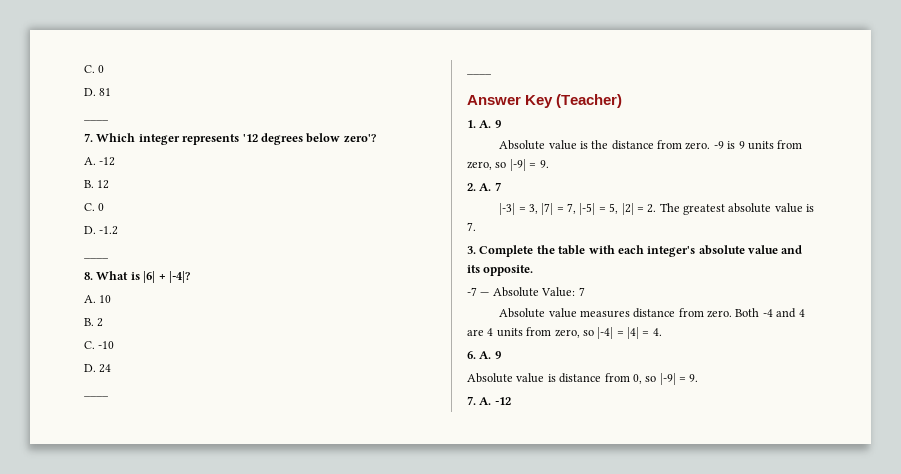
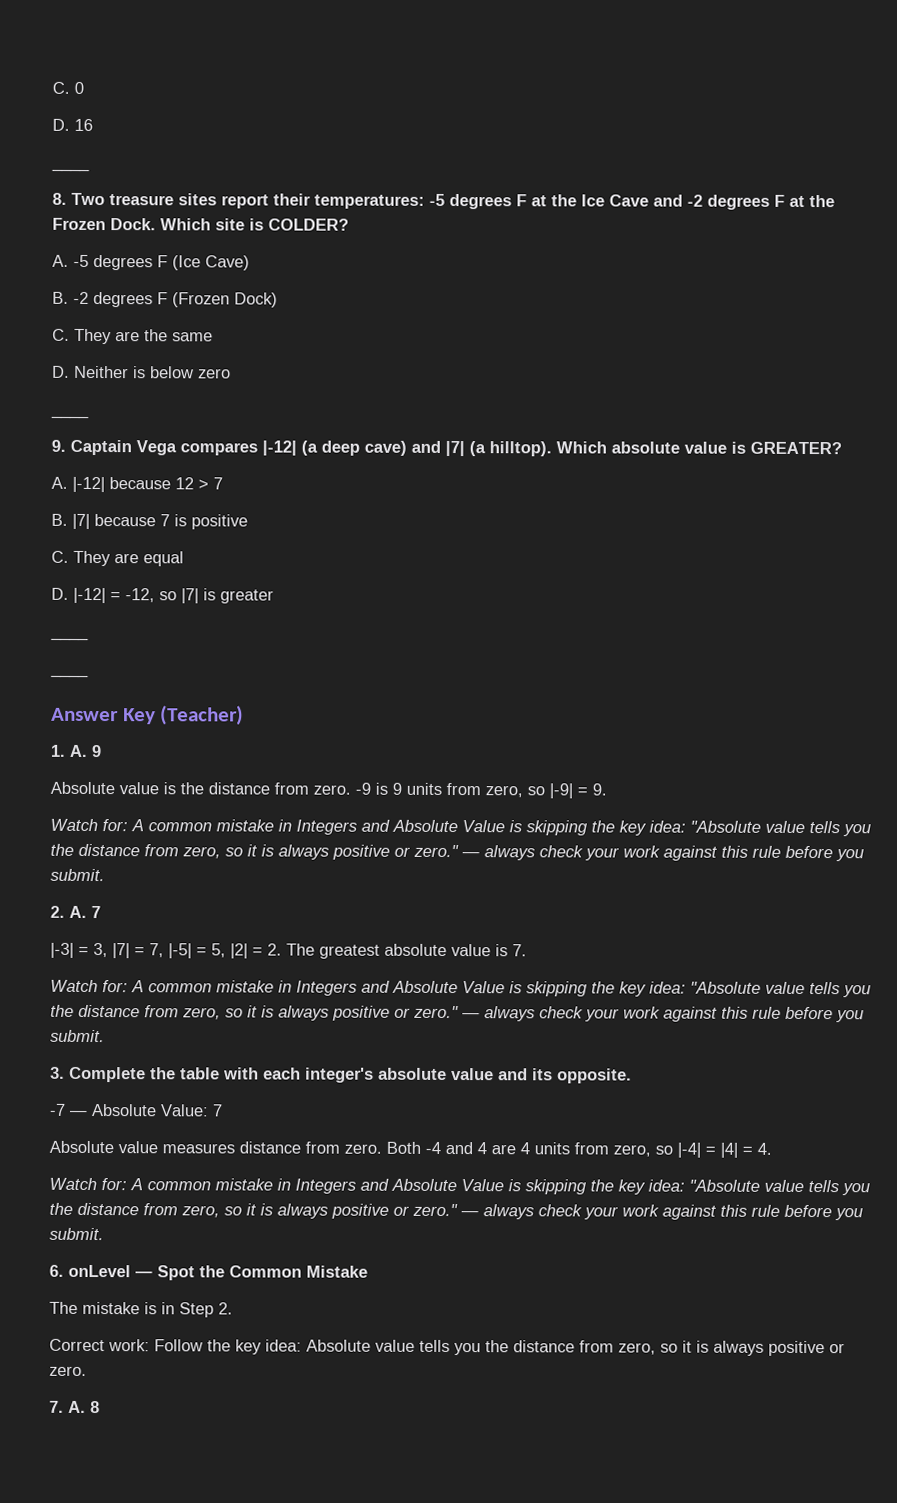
[84,65,105,73] [84,88,112,96] [84,119,109,121] [84,133,376,145] [84,157,116,166] [84,180,110,189] [84,203,105,211] [84,226,119,235] [84,257,109,259] [84,271,190,283] [84,295,112,303] [84,318,104,327] [84,341,115,349] [84,364,112,373] C. 0 // D. 81 // ____ // 7. Which integer represents '12 degrees below zero'? // A. -12 // B. 12 // C. 0 // D. -1.2 // ____ // 8. What is |6| + |-4|? // A. 10 // B. 2 // C. -10 // D. 24 -> [52,81,84,94] [52,118,93,132] [51,167,90,172] [52,192,835,210] [52,217,349,231] [52,254,250,271] [52,291,278,308] [52,328,213,345] [52,365,231,379] [50,414,89,419] [51,439,842,457] [51,476,223,493] [51,513,248,530] [51,550,184,567] [51,587,274,604] C. 0 // D. 16 // ____ // 8. Two treasure sites report their temperatures: -5 degrees F at the Ice Cave and -2 degrees F at the Frozen Dock. Which site is COLDER? // A. -5 degrees F (Ice Cave) // B. -2 degrees F (Frozen Dock) // C. They are the same // D. Neither is below zero // ____ // 9. Captain Vega compares |-12| (a deep cave) and |7| (a hilltop). Which absolute value is GREATER? // A. |-12| because 12 > 7 // B. |7| because 7 is positive // C. They are equal // D. |-12| = -12, so |7| is greater
(549, 164) none -> [50,818,871,837] [50,843,864,862] [50,868,105,882] // Watch for: A common mistake in Integers and Absolute Value is skipping the key idea: "Absolute value tells you the distance from zero, so it is always positive or zero." — always check your work against this rule before you submit.
(476, 226) none -> [50,979,871,998] [50,1004,864,1023] [50,1029,105,1043] // Watch for: A common mistake in Integers and Absolute Value is skipping the key idea: "Absolute value tells you the distance from zero, so it is always positive or zero." — always check your work against this rule before you submit.
[467,351,501,359] [467,373,699,385] 6. A. 9 // Absolute value is distance from 0, so |-9| = 9. -> [49,1177,870,1196] [49,1202,863,1221] [49,1227,104,1241] [49,1264,368,1281] [49,1301,233,1318] [49,1338,845,1357] [49,1365,87,1376] Watch for: A common mistake in Integers and Absolute Value is skipping the key idea: "Absolute value tells you the distance from zero, so it is always positive or zero." — always check your work against this rule before you submit. // 6. onLevel — Spot the Common Mistake // The mistake is in Step 2. // Correct work: Follow the key idea: Absolute value tells you the distance from zero, so it is always positive or zero.
[494,397,511,405] -12 -> [90,1401,100,1414] 8

